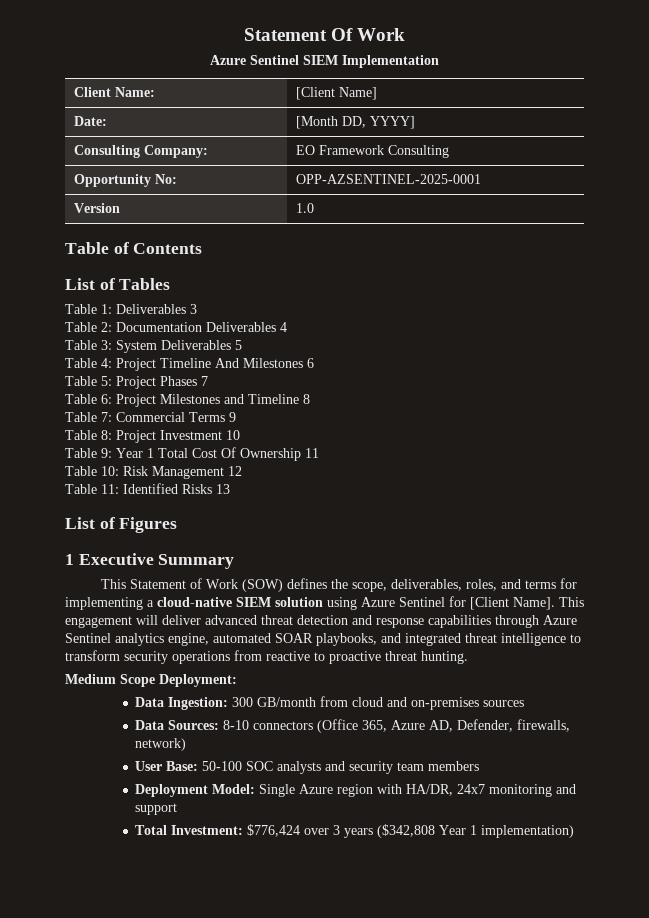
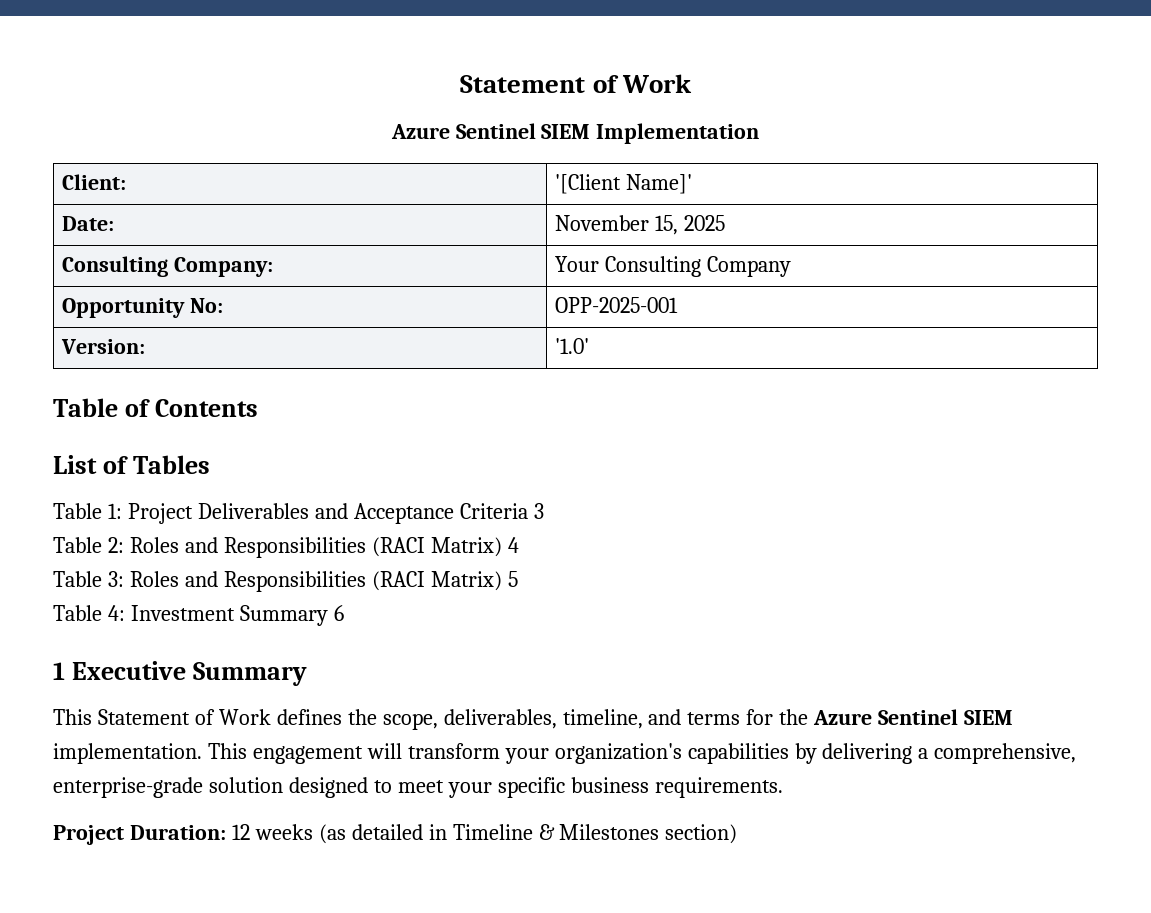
[243,28,353,41] Statement Of -> [460,75,619,93] Statement of
[74,87,156,97] [296,87,378,100] [74,116,108,126] [296,116,416,129] Client Name: | [Client Name] // Date: | [Month DD, YYYY] -> [62,174,127,190] [555,174,692,194] [62,216,115,231] [555,215,725,235] Client: | '[Client Name]' // Date: | November 15, 2025
[296,145,450,158] EO Framework Consulting -> [555,256,791,277] Your Consulting Company
[296,174,482,184] [74,203,121,213] [296,203,315,213] OPP-AZSENTINEL-2025-0001 // Version | 1.0 -> [555,297,679,313] [61,339,146,354] [555,338,590,354] OPP-2025-001 // Version: | '1.0'
[116,304,197,314] [65,322,287,332] [65,340,242,353] [65,358,314,371] [65,376,208,389] [65,394,310,407] [65,412,236,422] [65,430,240,443] [65,447,319,461] [65,466,242,479] [65,483,230,494] [65,517,178,533] Deliverables 3 // Table 2: Documentation Deliverables 4 // Table 3: System Deliverables 5 // Table 4: Project Timeline And Milestones 6 // Table 5: Project Phases 7 // Table 6: Project Milestones and Timeline 8 // Table 7: Commercial Terms 9 // Table 8: Project Investment 10 // Table 9: Year 1 Total Cost Of Ownership 11 // Table 10: Risk Management 12 // Table 11: Identified Risks 13 // List of Figures -> [127,503,544,524] [53,537,519,558] [53,571,518,592] [53,605,344,626] Project Deliverables and Acceptance Criteria 3 // Table 2: Roles and Responsibilities (RACI Matrix) 4 // Table 3: Roles and Responsibilities (RACI Matrix) 5 // Table 4: Investment Summary 6
[242,579,284,592] (SOW) -> (271, 717) none
[466,579,498,591] roles, -> [562,709,643,729] timeline,
[65,596,584,610] [65,615,577,628] [65,633,581,646] [65,650,468,664] [65,674,237,687] [135,696,525,710] [135,719,571,733] [135,738,187,751] [135,761,480,774] [135,784,577,797] [135,803,178,815] [135,824,575,838] implementing a cloud-native SIEM solution using Azure Sentinel for [Client Name]. This engagement will deliver advanced threat detection and response capabilities through Azure Sentinel analytics engine, automated SOAR playbooks, and integrated threat intelligence to transform security operations from reactive to proactive threat hunting. // Medium Scope Deployment: // Data Ingestion: 300 GB/month from cloud and on-premises sources // Data Sources: 8-10 connectors (Office 365, Azure AD, Defender, firewalls, network) // User Base: 50-100 SOC analysts and security team members // Deployment Model: Single Azure region with HA/DR, 24x7 monitoring and support // Total Investment: $776,424 over 3 years ($342,808 Year 1 implementation) -> [779,709,1014,725] [53,743,1077,764] [53,777,783,798] [53,824,738,845] the Azure Sentinel SIEM implementation. This engagement will transform your organization's capabilities by delivering a comprehensive, enterprise-grade solution designed to meet your specific business requirements. // Project Duration: 12 weeks (as detailed in Timeline & Milestones section)

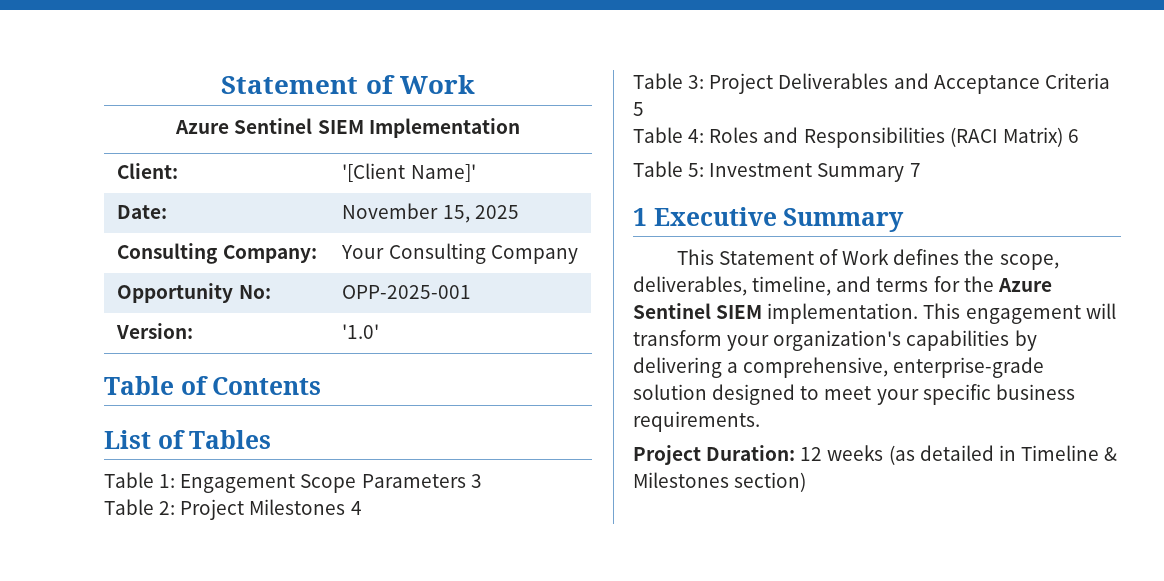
(122, 511) none -> [180,474,482,493] [104,499,362,520] [633,73,705,89] Engagement Scope Parameters 3 // Table 2: Project Milestones 4 // Table 3:
[533,503,544,519] [53,537,519,558] [53,571,518,592] [53,605,125,621] 3 // Table 2: Roles and Responsibilities (RACI Matrix) 4 // Table 3: Roles and Responsibilities (RACI Matrix) 5 // Table 4: -> [633,102,644,116] [633,127,1079,148] [633,161,705,177] 5 // Table 4: Roles and Responsibilities (RACI Matrix) 6 // Table 5:
[333,605,344,621] 6 -> [909,163,921,177] 7

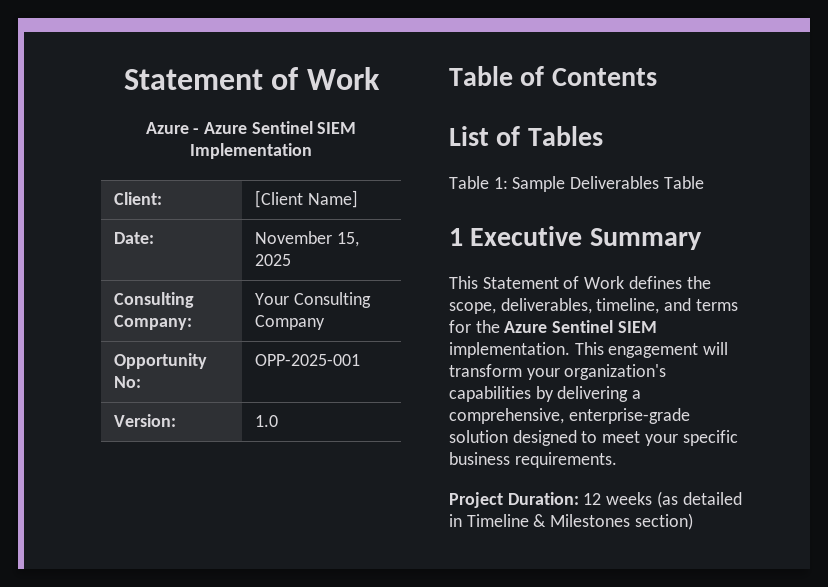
(230, 127) none -> [193,122,247,134] - Azure
[342,163,476,182] '[Client Name]' -> [255,190,359,208] [Client Name]
[342,324,380,339] '1.0' -> [255,415,279,427] 1.0
[180,474,482,493] [104,499,362,520] [633,73,1110,94] [633,102,644,116] [633,127,1079,148] [633,161,921,182] Engagement Scope Parameters 3 // Table 2: Project Milestones 4 // Table 3: Project Deliverables and Acceptance Criteria 5 // Table 4: Roles and Responsibilities (RACI Matrix) 6 // Table 5: Investment Summary 7 -> [512,176,704,192] Sample Deliverables Table

